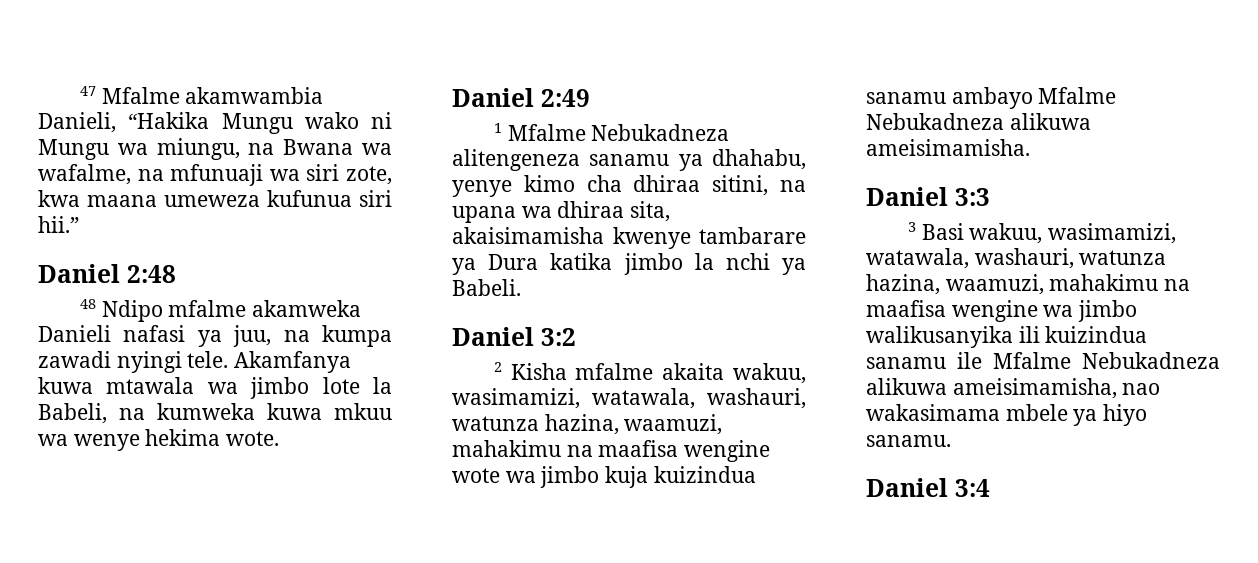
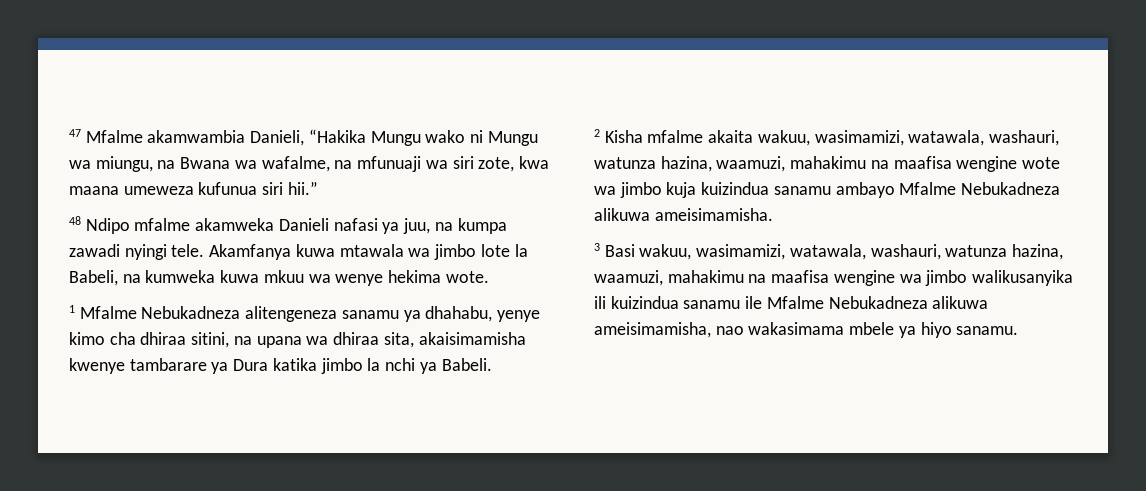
[38,264,176,283] // Daniel 2:48 -> (318, 188) none
[452,88,590,107] // Daniel 2:49 -> (489, 277) none
[452,327,576,346] // Daniel 3:2 -> (492, 364) none
[866,187,990,206] // Daniel 3:3 -> (773, 214) none
[866,478,990,497] // Daniel 3:4 -> (1019, 330) none

